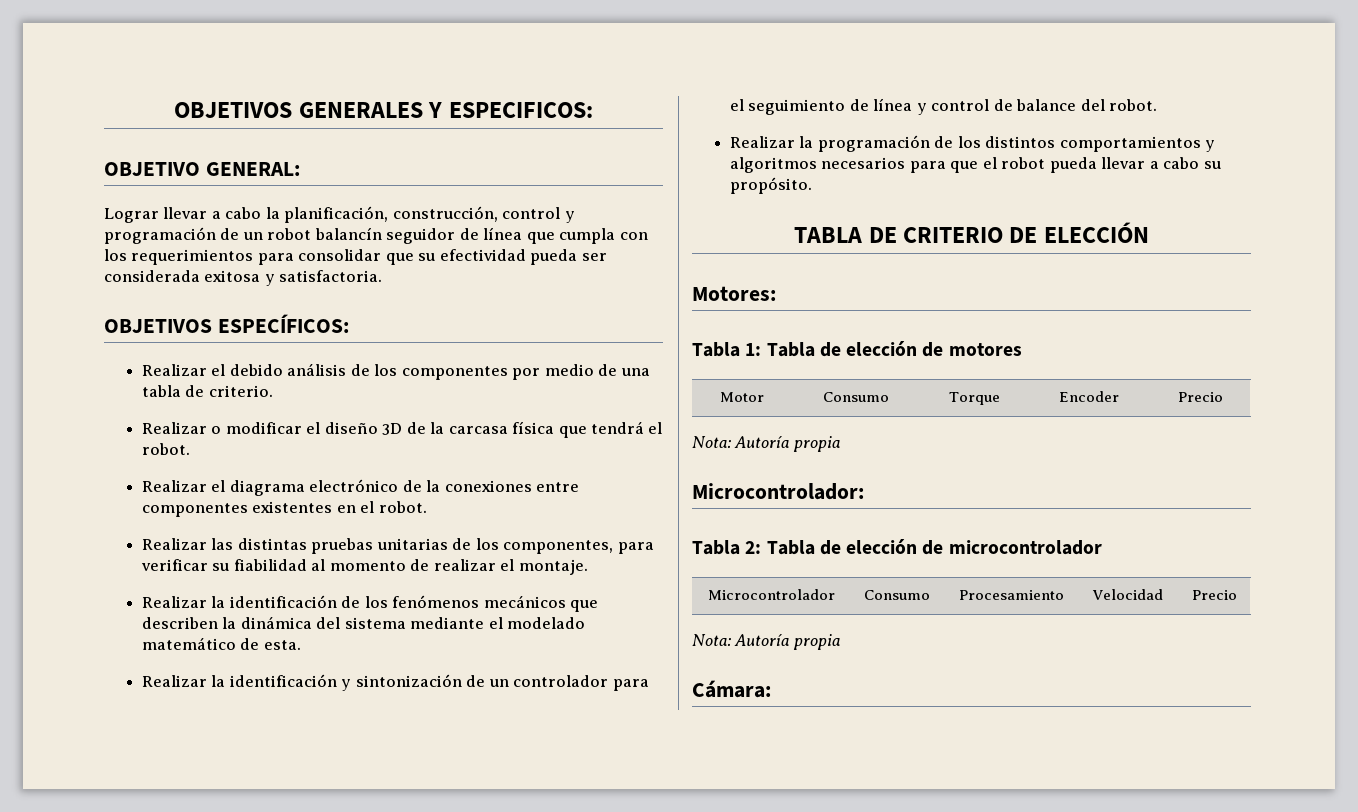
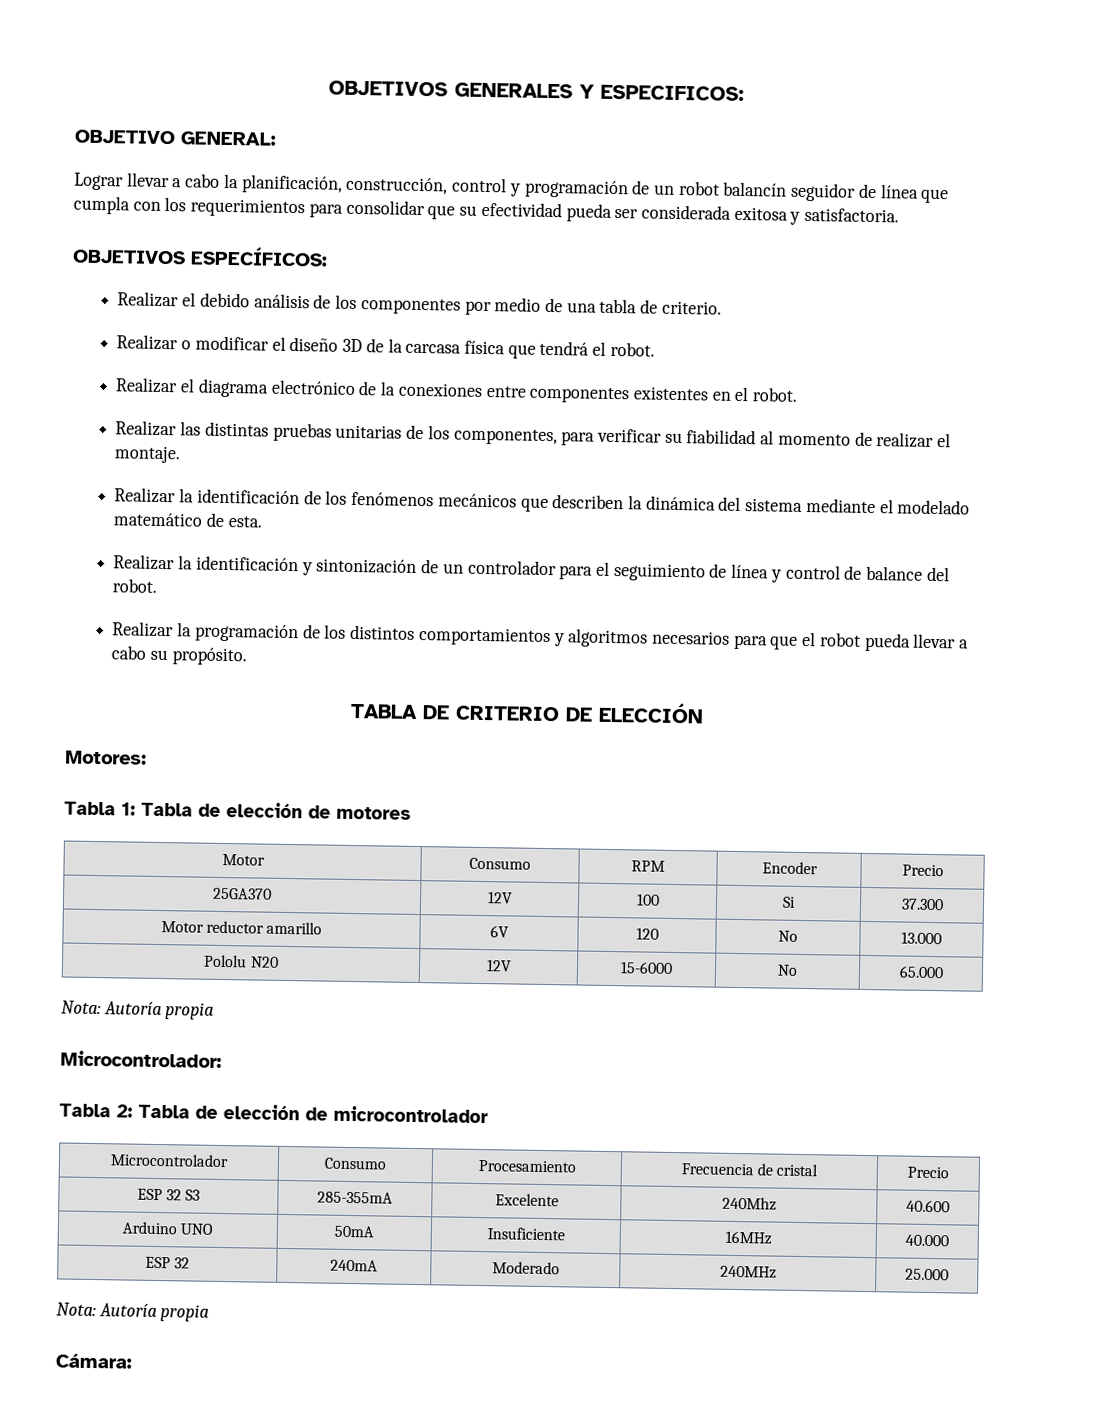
[949,392,1001,405] Torque -> [631,860,665,872] RPM
(1223, 397) none -> [213,887,272,900] [486,891,513,904] [635,893,660,906] [782,896,796,908] [900,898,944,911] [160,920,323,935] [489,925,509,938] [635,927,659,940] [778,930,798,942] [901,931,942,945] [203,954,279,968] [485,959,512,972] [620,961,673,974] [777,964,798,976] [898,965,944,979] // 25GA370 | 12V | 100 | Si | 37.300 // Motor reductor amarillo | 6V | 120 | No | 13.000 // Pololu N20 | 12V | 15-6000 | No | 65.000
[1092,589,1163,600] [1191,590,1237,600] Velocidad | Precio -> [680,1163,819,1177] [907,1166,949,1179] [136,1188,201,1201] [317,1191,393,1204] [494,1193,559,1207] [721,1196,777,1211] [906,1199,950,1213] [121,1221,214,1235] [334,1225,374,1238] [486,1227,565,1241] [724,1230,772,1245] [905,1234,949,1247] [144,1256,191,1269] [330,1259,378,1272] [491,1261,560,1275] [719,1265,777,1279] [905,1268,949,1281] Frecuencia de cristal | Precio // ESP 32 S3 | 285-355mA | Excelente | 240Mhz | 40.600 // Arduino UNO | 50mA | Insuficiente | 16MHz | 40.000 // ESP 32 | 240mA | Moderado | 240MHz | 25.000

